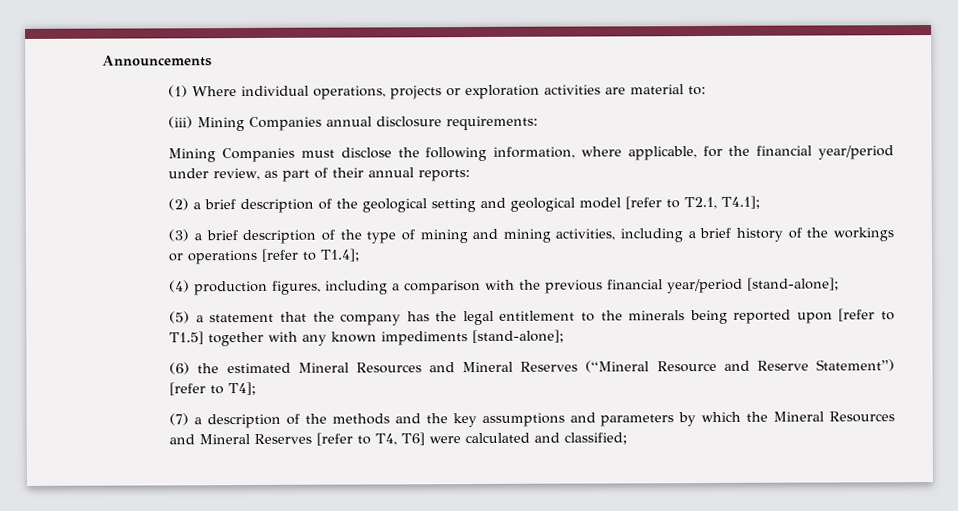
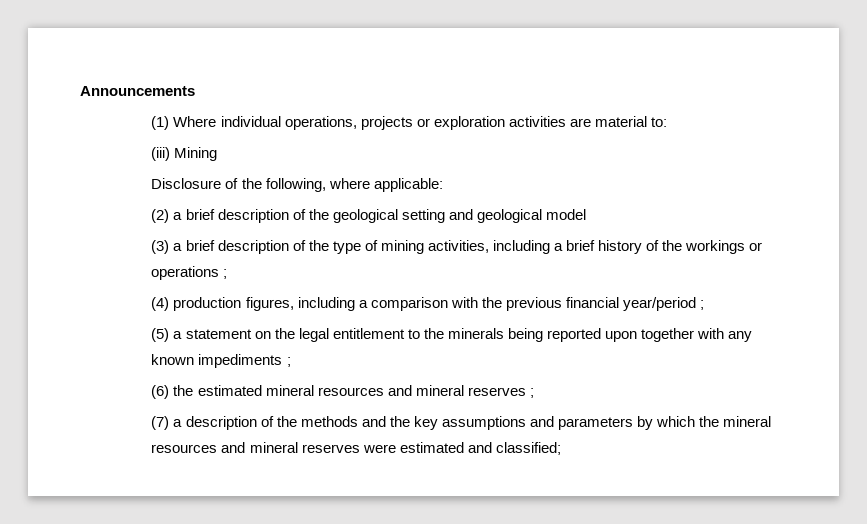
[249,115,539,132] [168,145,895,163] [168,167,471,182] Companies annual disclosure requirements: // Mining Companies must disclose the following information, where applicable, for the financial year/period under review, as part of their annual reports: -> [151,178,443,192] // Disclosure of the following, where applicable:
[625,195,761,210] [refer to T2.1, T4.1]; -> (586, 214) none
[472,228,551,243] and mining -> (424, 247) none
[261,248,361,262] [refer to T1.4]; -> [223,269,228,279] ;
[747,277,840,291] [stand-alone]; -> [699,300,704,310] ;
[280,311,430,326] that the company has -> [254,331,271,339] on
[838,308,896,322] [169,331,205,345] [refer to T1.5] -> (637, 336) none
[472,329,565,344] [stand-alone]; -> [286,357,291,367] ;
[297,359,896,374] [169,381,257,396] Mineral Resources and Mineral Reserves (“Mineral Resource and Reserve Statement”) [refer to T4]; -> [265,385,534,398] mineral resources and mineral reserves ;
[773,411,896,423] [169,432,531,446] Mineral Resources and Mineral Reserves [refer to T4, T6] were calculated -> [723,416,772,427] [151,442,464,453] mineral resources and mineral reserves were estimated

